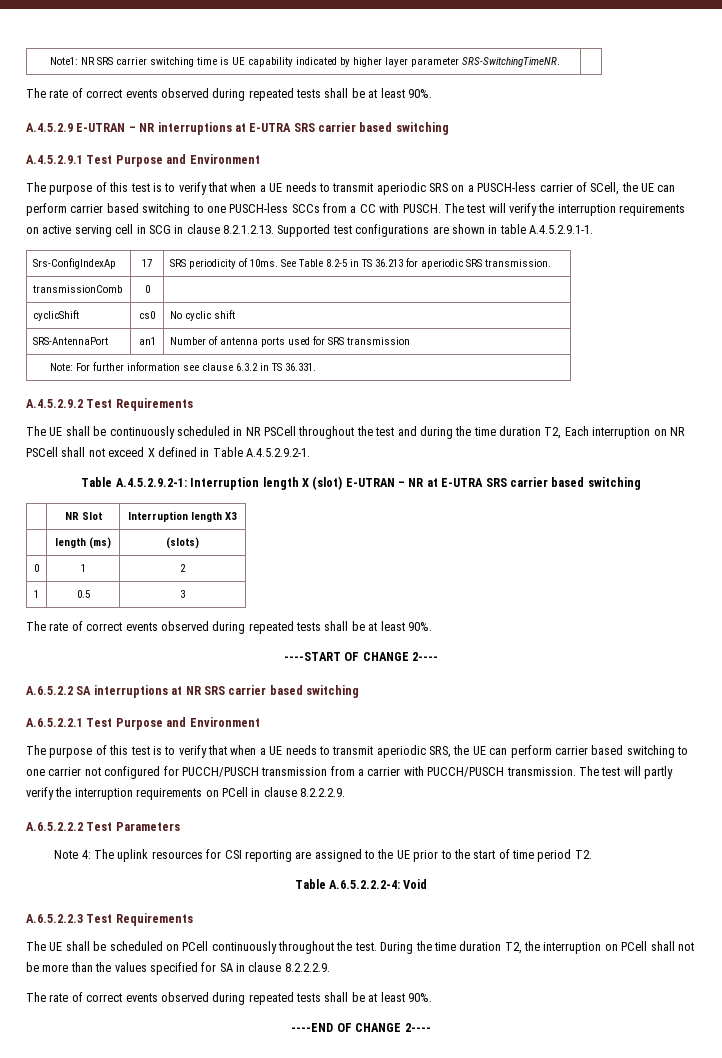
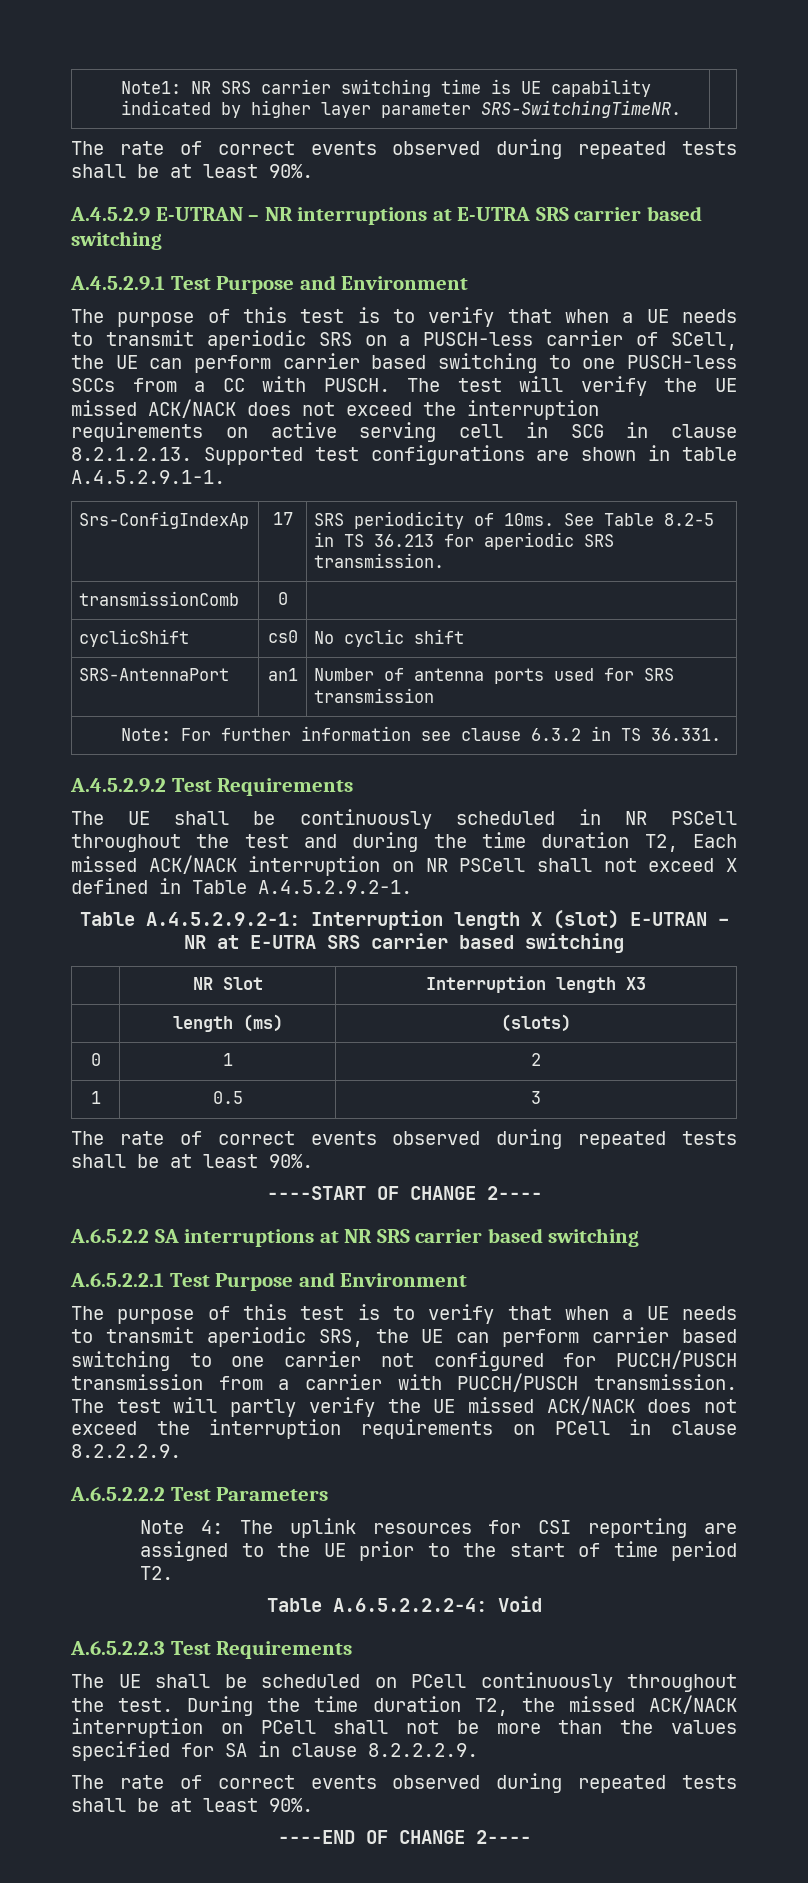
(555, 208) none -> [715,378,737,392] [71,399,456,418] UE missed ACK/NACK does not exceed the
(589, 431) none -> [71,855,237,874] missed ACK/NACK
(72, 792) none -> [433,1396,737,1415] [71,1421,190,1435] UE missed ACK/NACK does not exceed the
(540, 946) none -> [568,1695,737,1714] missed ACK/NACK

